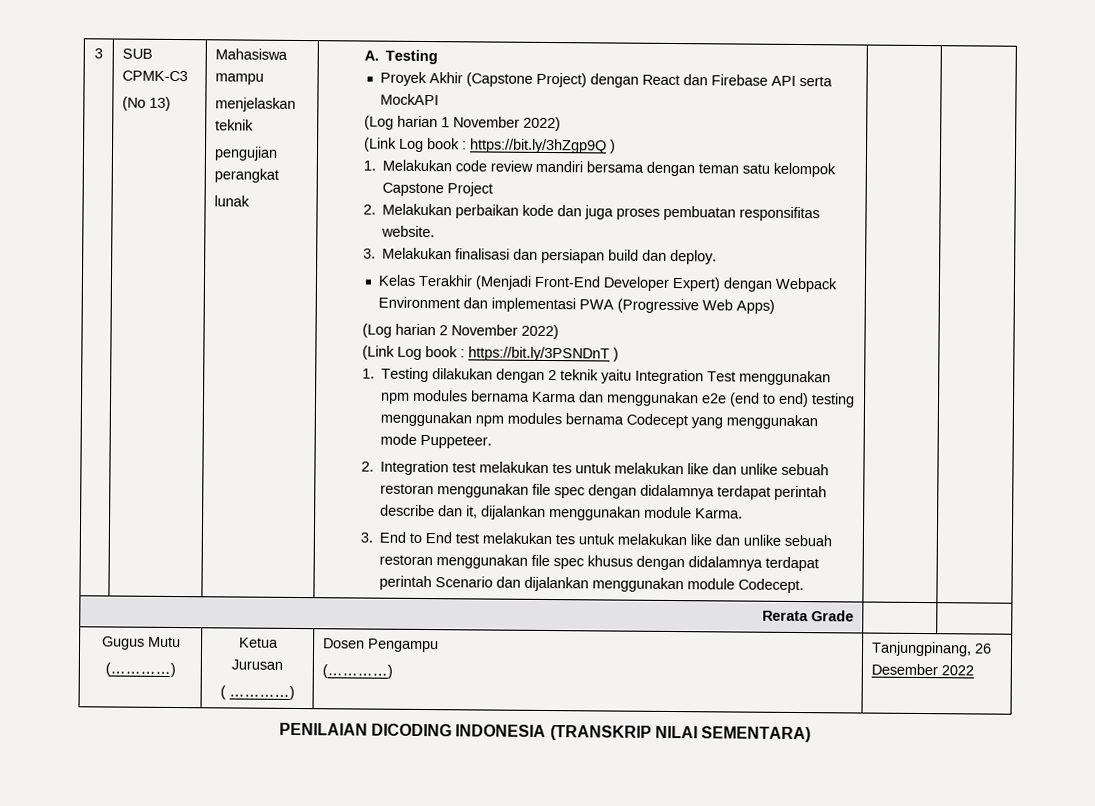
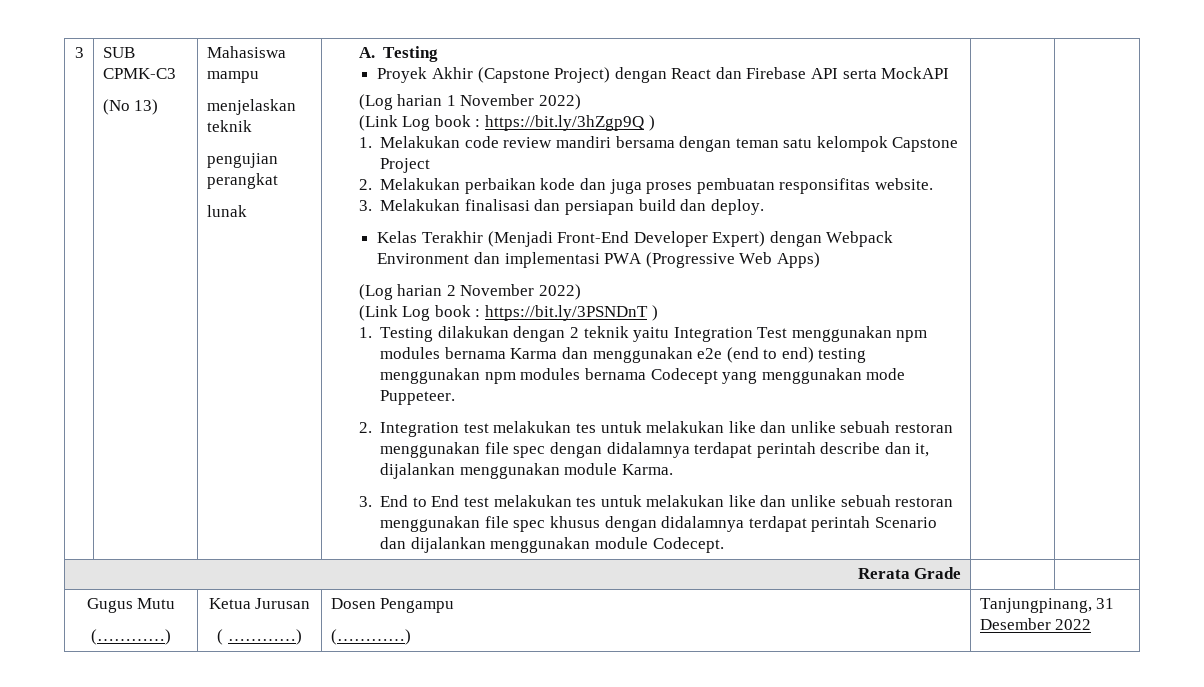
[975,643,993,654] 26 -> [1096,598,1115,609] 31
[278,722,812,743] // PENILAIAN DICODING INDONESIA (TRANSKRIP NILAI SEMENTARA) -> (1092, 624) none

